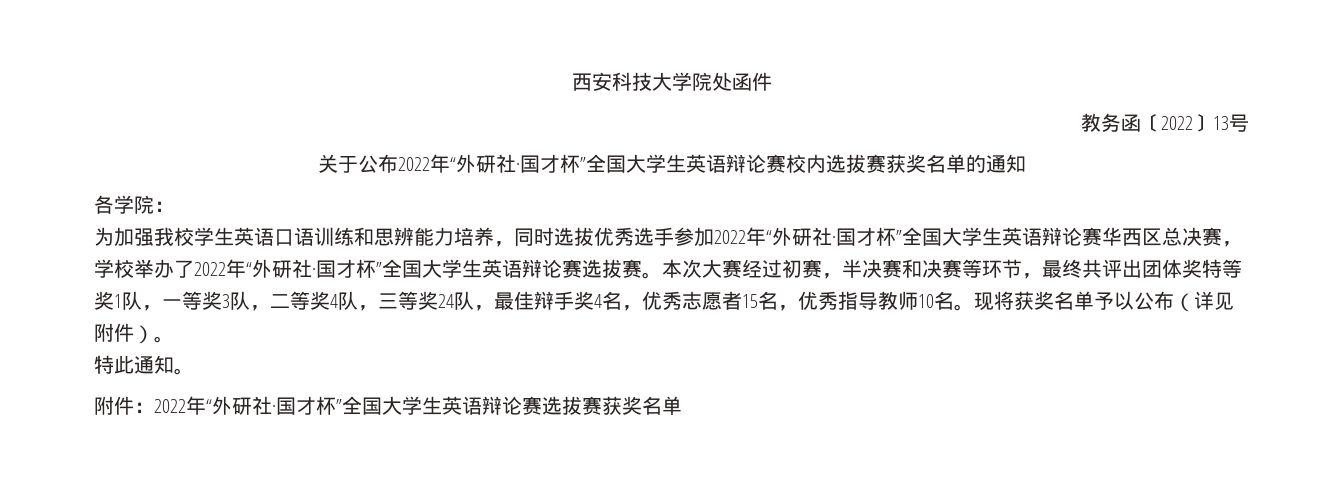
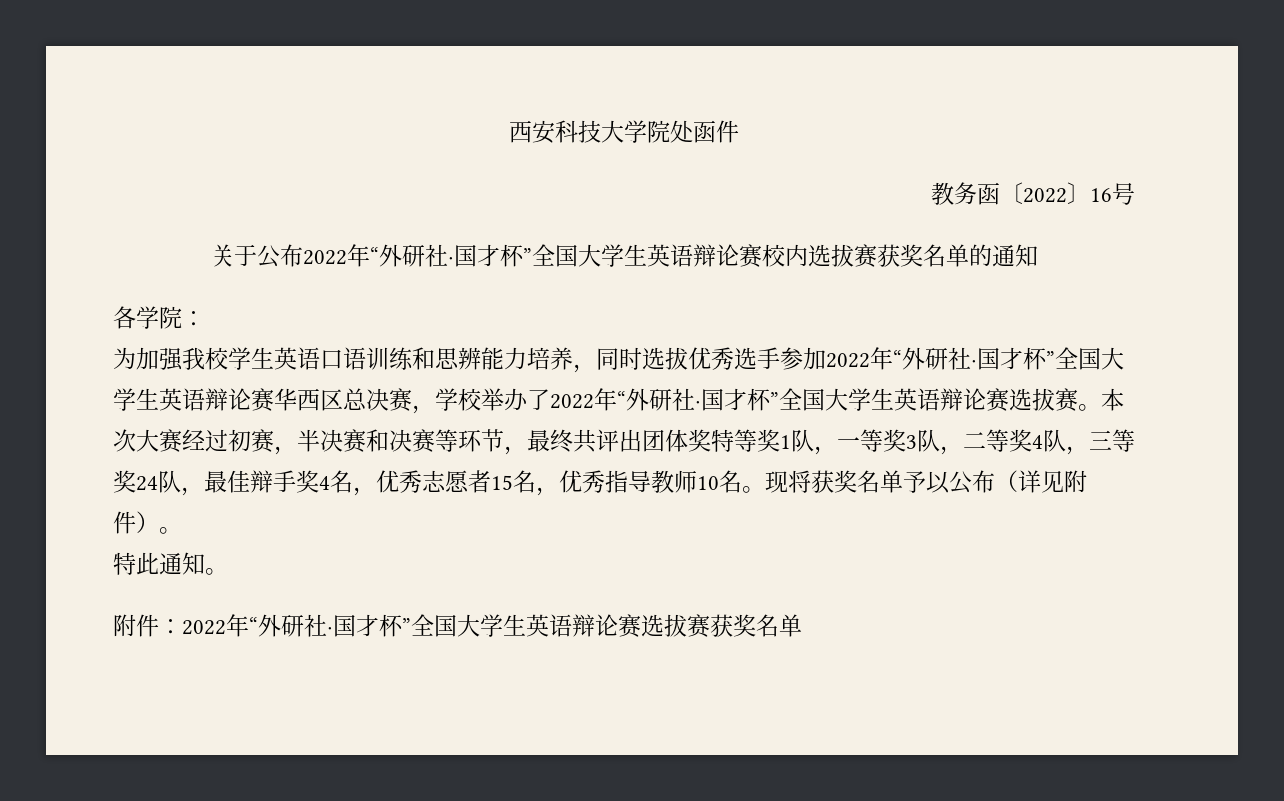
[1213,116,1229,130] 13 -> [1090,188,1112,202] 16

